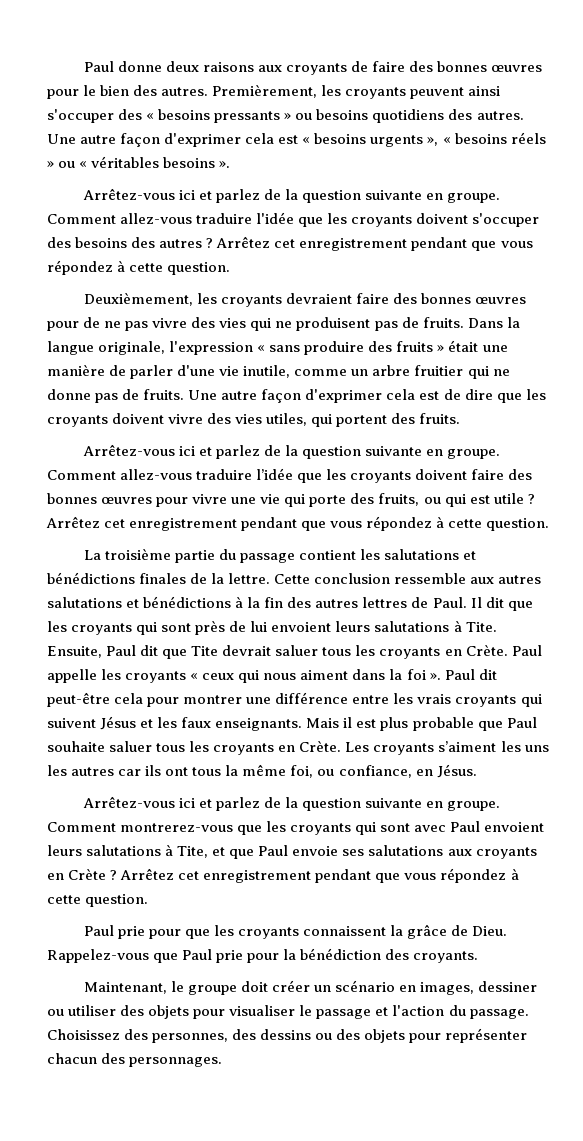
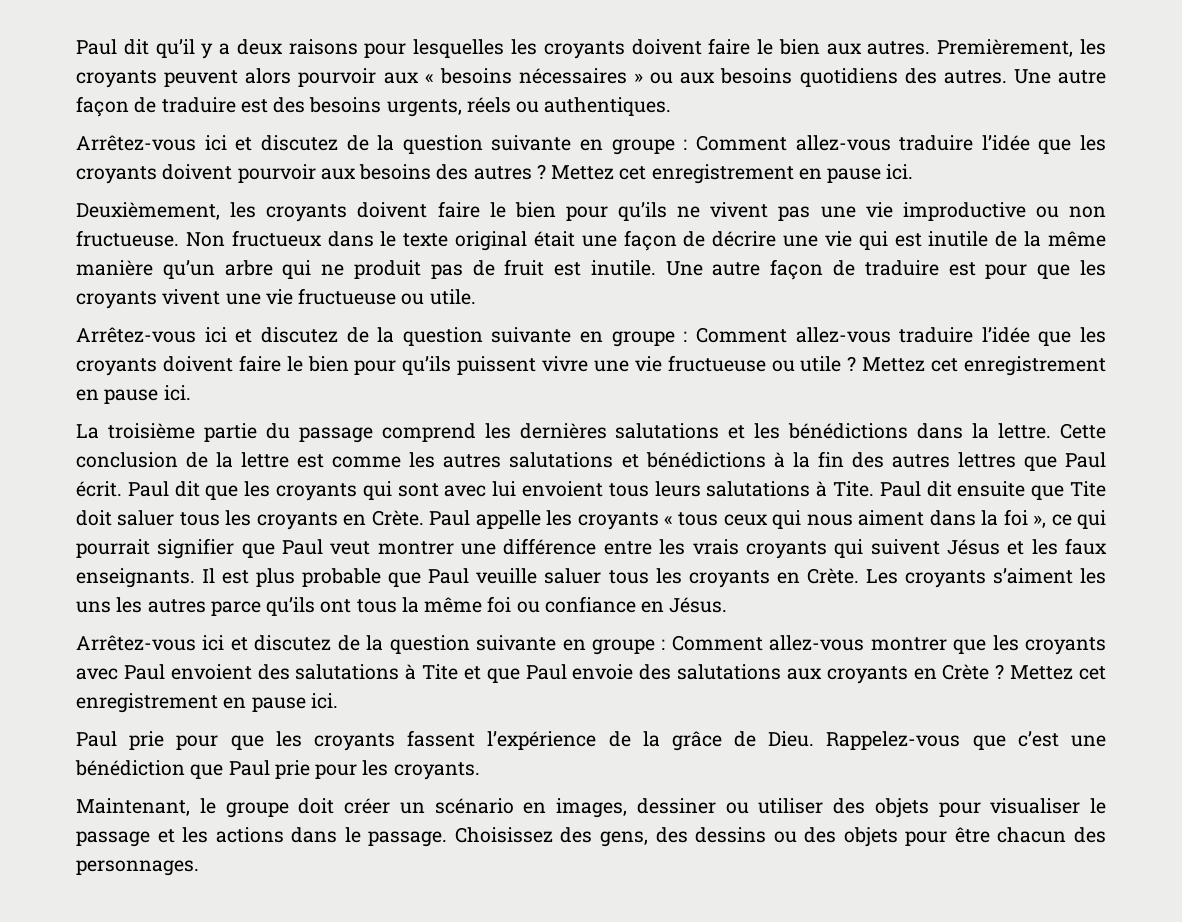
[83,61,543,75] [47,85,158,99] Paul donne deux raisons aux croyants de faire des bonnes œuvres pour le bien des -> [76,38,862,59] Paul dit qu’il y a deux raisons pour lesquelles les croyants doivent faire le bien aux
[468,86,501,96] [47,109,313,123] ainsi s'occuper des « besoins pressants » ou -> [245,68,716,87] alors pourvoir aux « besoins nécessaires » ou aux
[164,132,546,147] [47,156,231,168] [82,188,501,203] [47,212,540,227] [47,237,71,248] d'exprimer cela est « besoins urgents », « besoins réels » ou « véritables besoins ». // Arrêtez-vous ici et parlez de la question suivante en groupe. Comment allez-vous traduire l'idée que les croyants doivent s'occuper des -> [134,97,672,117] [76,135,1106,155] [76,164,356,184] de traduire est des besoins urgents, réels ou authentiques. // Arrêtez-vous ici et discutez de la question suivante en groupe : Comment allez-vous traduire l’idée que les croyants doivent pourvoir aux
[216,236,533,251] [47,260,231,275] [83,292,526,307] [47,317,520,331] [47,340,508,355] [47,364,510,379] [47,389,546,403] [47,413,461,427] [82,444,501,459] Arrêtez cet enregistrement pendant que vous répondez à cette question. // Deuxièmement, les croyants devraient faire des bonnes œuvres pour de ne pas vivre des vies qui ne produisent pas de fruits. Dans la langue originale, l'expression « sans produire des fruits » était une manière de parler d'une vie inutile, comme un arbre fruitier qui ne donne pas de fruits. Une autre façon d'exprimer cela est de dire que les croyants doivent vivre des vies utiles, qui portent des fruits. // Arrêtez-vous ici et parlez de la question suivante en groupe. -> [551,164,914,184] [76,201,1106,222] [76,230,1107,251] [76,259,1106,280] [76,288,476,309] [76,327,688,347] Mettez cet enregistrement en pause ici. // Deuxièmement, les croyants doivent faire le bien pour qu’ils ne vivent pas une vie improductive ou non fructueuse. Non fructueux dans le texte original était une façon de décrire une vie qui est inutile de la même manière qu’un arbre qui ne produit pas de fruit est inutile. Une autre façon de traduire est pour que les croyants vivent une vie fructueuse ou utile. // Arrêtez-vous ici et discutez de la question suivante en groupe :
[508,469,533,480] [47,493,490,507] des bonnes œuvres pour vivre une vie qui porte des fruits, ou qui est -> [286,355,795,375] le bien pour qu’ils puissent vivre une vie fructueuse ou
[46,516,550,531] Arrêtez cet enregistrement pendant que vous répondez à cette question. -> [862,356,1106,376] [76,385,191,404] Mettez cet enregistrement en pause ici.
[298,549,476,560] [47,572,495,584] contient les salutations et bénédictions finales de la lettre. Cette conclusion ressemble aux -> [381,423,1106,442] [76,452,436,468] comprend les dernières salutations et les bénédictions dans la lettre. Cette conclusion de la lettre est comme les
[411,597,482,608] de Paul. Il -> [1023,452,1106,471] [76,481,169,497] que Paul écrit. Paul
[195,620,247,635] près de -> [444,485,487,497] avec
(332, 627) none -> [608,483,649,497] tous
[47,645,159,658] Ensuite, Paul dit -> [879,481,1026,497] Paul dit ensuite
[222,645,272,656] devrait -> [76,510,112,526] doit
(199, 676) none -> [678,512,719,526] tous
[429,669,497,680] [47,692,180,707] ». Paul dit peut-être cela pour -> [1033,510,1107,529] [76,538,371,559] », ce qui pourrait signifier que Paul veut
[306,717,353,728] Mais il -> [202,568,216,583] Il
[47,741,105,752] souhaite -> [476,568,538,584] veuille
[118,765,162,776] car ils -> [210,597,316,616] parce qu’ils
[290,765,412,778] foi, ou confiance, -> [487,596,636,613] foi ou confiance
[215,797,501,811] [47,821,411,835] parlez de la question suivante en groupe. Comment montrerez-vous que les croyants qui sont -> [254,635,1106,655] discutez de la question suivante en groupe : Comment allez-vous montrer que les croyants
[47,844,209,858] leurs salutations à Tite, -> [257,664,459,680] des salutations à Tite
[342,849,365,856] ses -> [639,664,672,680] des
[120,868,519,883] [47,894,149,907] Arrêtez cet enregistrement pendant que vous répondez à cette question. -> [1010,665,1107,680] [76,693,338,713] Mettez cet enregistrement en pause ici.
[302,926,386,936] connaissent -> [407,730,631,750] fassent l’expérience de
[182,948,410,963] Paul prie pour la bénédiction des -> [1017,731,1106,747] [75,760,389,779] c’est une bénédiction que Paul prie pour les
[392,1005,466,1016] l'action du -> [182,827,361,843] les actions dans le
[152,1033,229,1043] personnes, -> [599,831,648,847] gens,
[445,1028,528,1043] représenter -> [954,827,990,843] être

